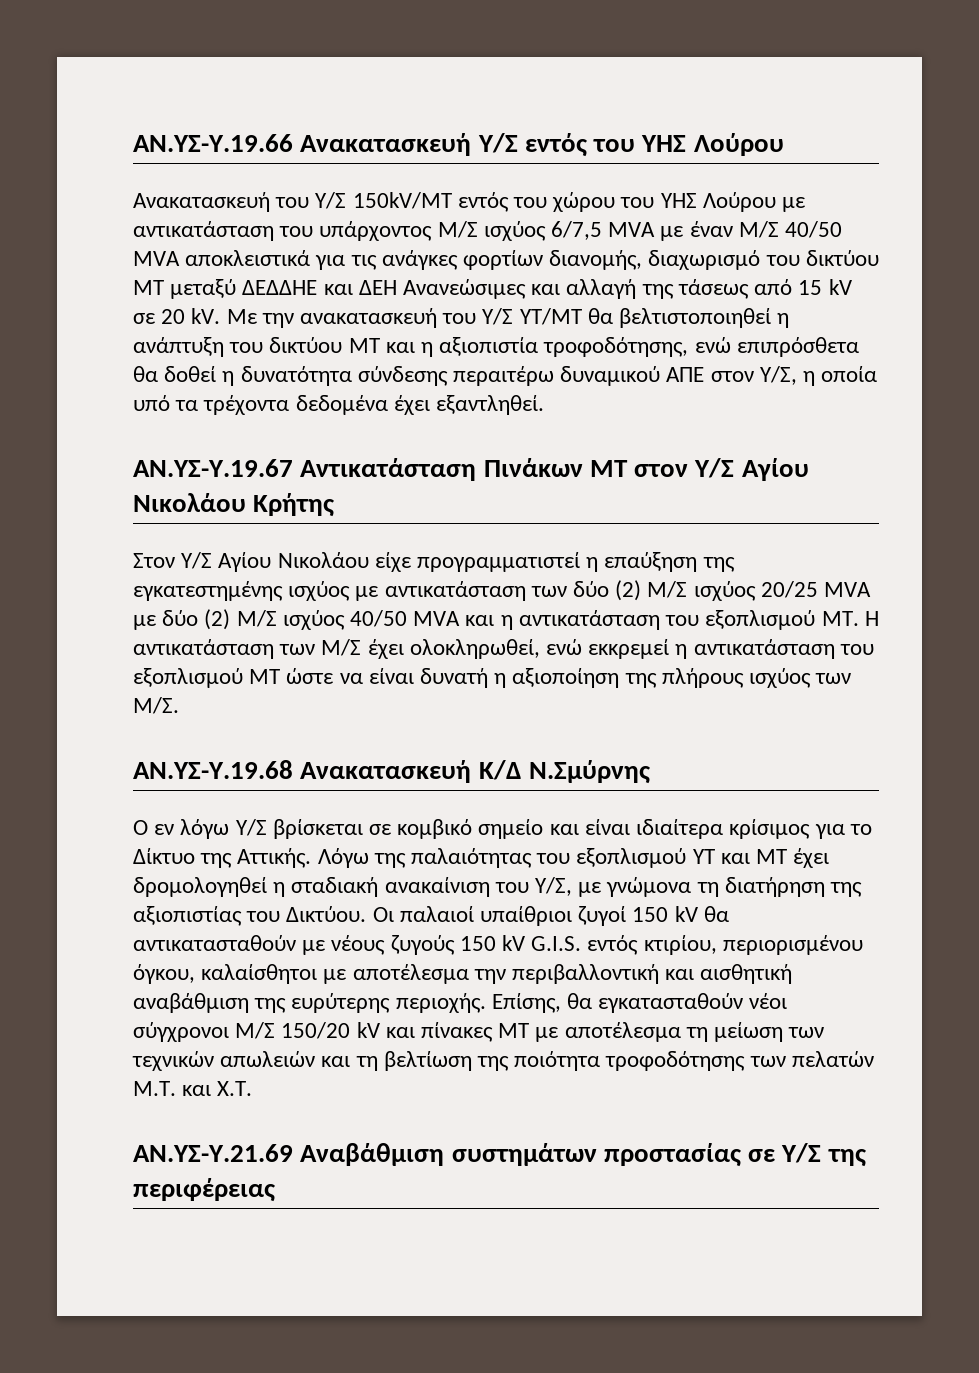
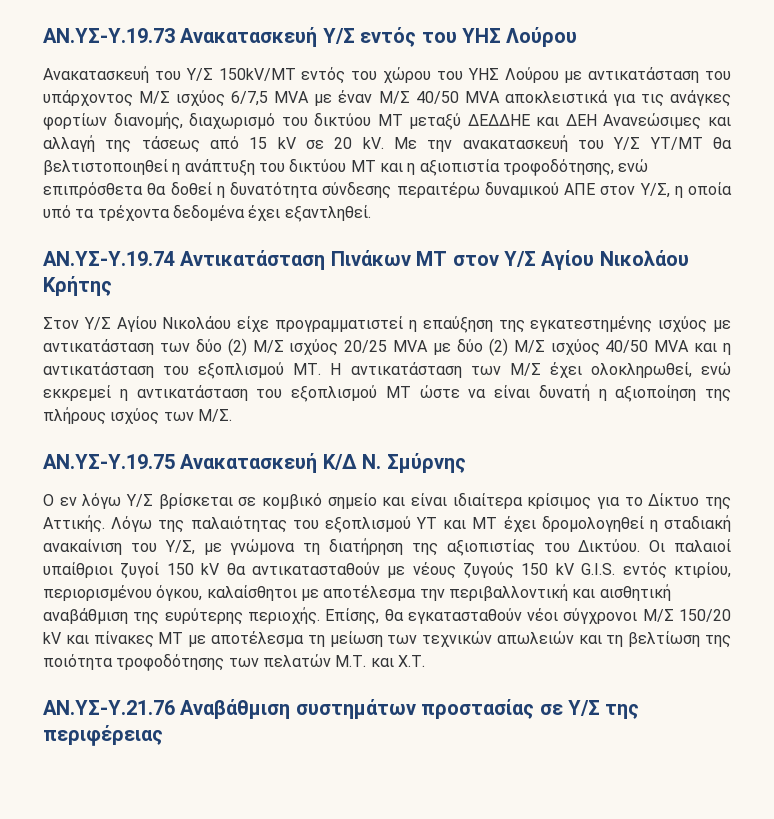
[133,134,293,152] ΑΝ.ΥΣ-Υ.19.66 -> [43,28,175,43] ΑΝ.ΥΣ-Υ.19.73
[133,459,293,477] ΑΝ.ΥΣ-Υ.19.67 -> [43,251,175,266] ΑΝ.ΥΣ-Υ.19.74
[133,760,293,779] ΑΝ.ΥΣ-Υ.19.68 -> [43,454,175,469] ΑΝ.ΥΣ-Υ.19.75
[528,760,650,784] Ν.Σμύρνης -> [362,453,466,473] Ν. Σμύρνης
[133,1144,293,1162] ΑΝ.ΥΣ-Υ.21.69 -> [43,700,175,715] ΑΝ.ΥΣ-Υ.21.76

